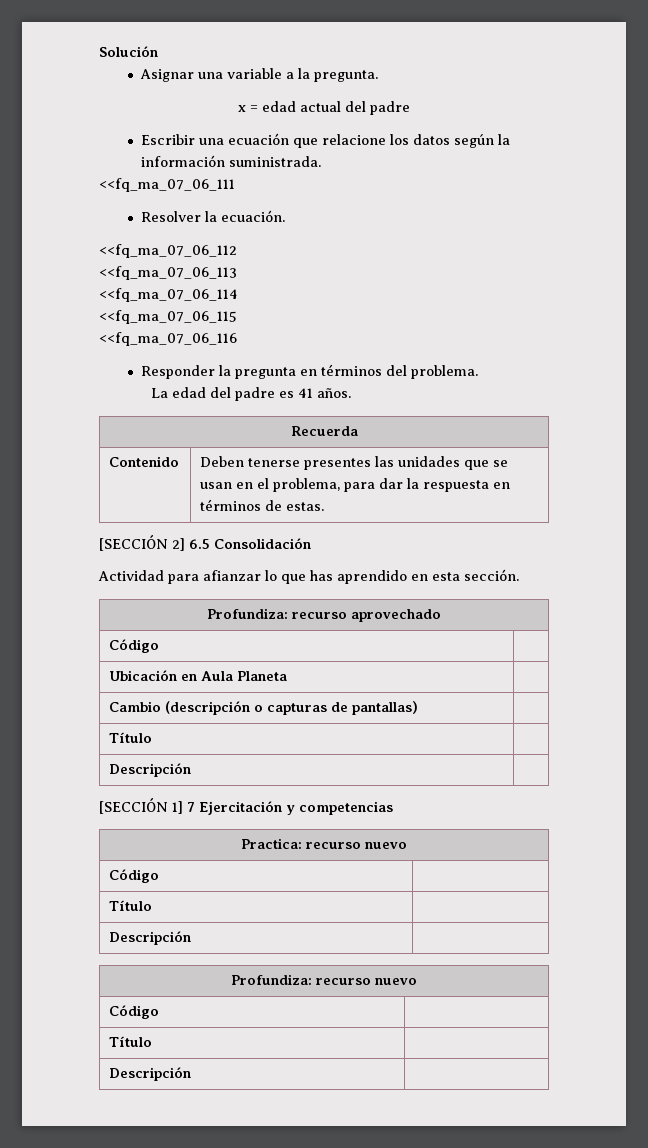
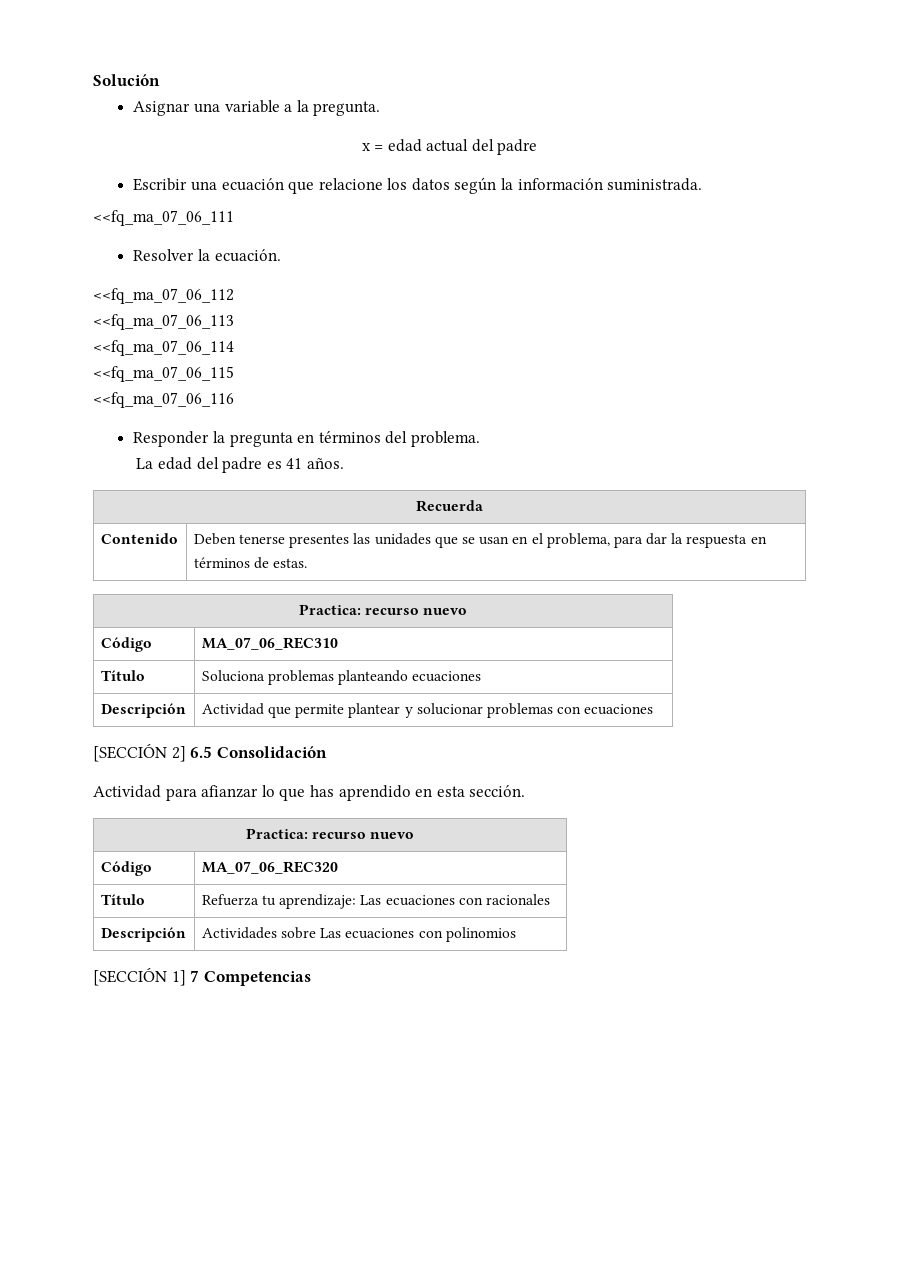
(325, 506) none -> [298,604,468,615] [100,637,152,652] [201,637,338,650] [100,670,145,681] [201,670,482,685] [100,703,186,718] [201,703,654,718] // Practica: recurso nuevo // Código | MA_07_06_REC310 // Título | Soluciona problemas planteando ecuaciones // Descripción | Actividad que permite plantear y solucionar problemas con ecuaciones
[207,608,441,622] [109,639,160,653] [109,670,288,681] [109,701,419,715] [109,732,153,743] [109,763,192,777] [99,798,393,815] [241,838,407,849] [109,869,160,883] [109,900,153,911] [109,931,192,945] [231,974,417,985] [109,1005,160,1019] [109,1036,153,1047] [109,1067,192,1081] // Profundiza: recurso aprovechado // Código | // Ubicación en Aula Planeta | // Cambio (descripción o capturas de pantallas) | // Título | // Descripción | // [SECCIÓN 1] 7 Ejercitación y competencias // Practica: recurso nuevo // Código | // Título | // Descripción | // Profundiza: recurso nuevo // Código | // Título | // Descripción | -> [245,828,415,839] [100,861,152,876] [201,861,338,874] [100,894,145,905] [201,894,550,909] [100,927,186,942] [201,927,516,942] [93,967,311,986] // Practica: recurso nuevo // Código | MA_07_06_REC320 // Título | Refuerza tu aprendizaje: Las ecuaciones con racionales // Descripción | Actividades sobre Las ecuaciones con polinomios // [SECCIÓN 1] 7 Competencias

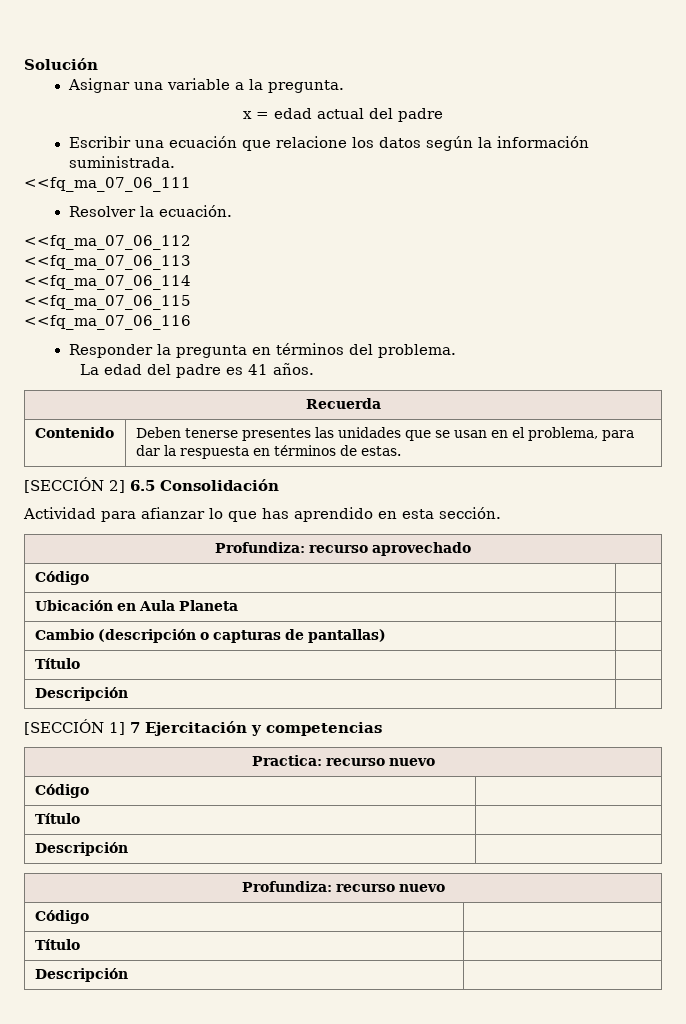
[298,604,468,615] [100,637,152,652] [201,637,338,650] [100,670,145,681] [201,670,482,685] [100,703,186,718] [201,703,654,718] // Practica: recurso nuevo // Código | MA_07_06_REC310 // Título | Soluciona problemas planteando ecuaciones // Descripción | Actividad que permite plantear y solucionar problemas con ecuaciones -> (401, 451) none
[245,828,415,839] [100,861,152,876] [201,861,338,874] [100,894,145,905] [201,894,550,909] [100,927,186,942] [201,927,516,942] [93,967,311,986] // Practica: recurso nuevo // Código | MA_07_06_REC320 // Título | Refuerza tu aprendizaje: Las ecuaciones con racionales // Descripción | Actividades sobre Las ecuaciones con polinomios // [SECCIÓN 1] 7 Competencias -> [215,542,471,556] [34,571,89,585] [34,600,238,611] [34,629,386,643] [34,658,80,669] [34,687,128,701] [24,719,382,736] [251,755,435,766] [34,784,89,798] [34,813,80,824] [34,842,128,856] [241,881,445,892] [34,910,89,924] [34,939,80,950] [34,968,128,982] // Profundiza: recurso aprovechado // Código | // Ubicación en Aula Planeta | // Cambio (descripción o capturas de pantallas) | // Título | // Descripción | // [SECCIÓN 1] 7 Ejercitación y competencias // Practica: recurso nuevo // Código | // Título | // Descripción | // Profundiza: recurso nuevo // Código | // Título | // Descripción |

